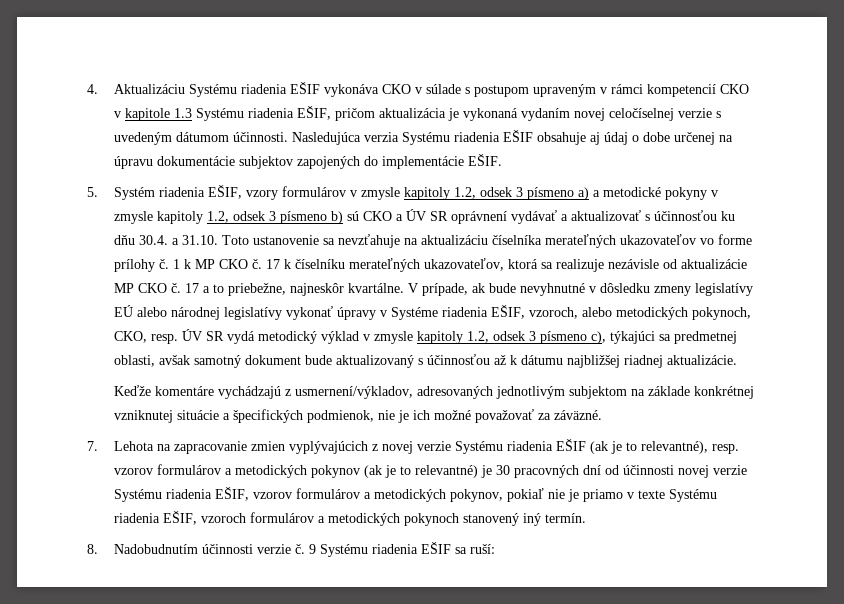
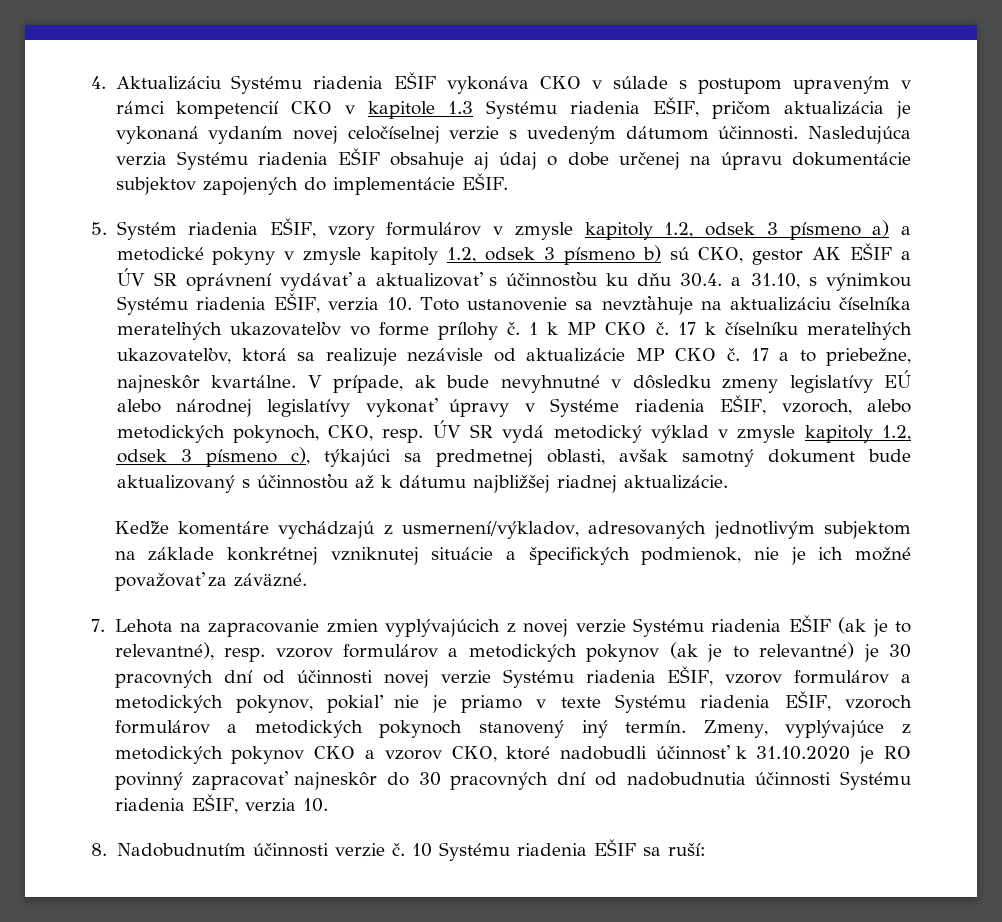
[362,211,392,221] CKO -> [698,243,893,265] CKO, gestor AK EŠIF
[181,235,218,245] 31.10. -> [750,273,912,291] [116,293,413,315] 31.10, s výnimkou Systému riadenia EŠIF, verzia 10.
(586, 518) none -> [703,720,911,738] [114,745,911,764] [114,771,912,790] [114,794,328,814] Zmeny, vyplývajúce z metodických pokynov CKO a vzorov CKO, ktoré nadobudli účinnosť k 31.10.2020 je RO povinný zapracovať najneskôr do 30 pracovných dní od nadobudnutia účinnosti Systému riadenia EŠIF, verzia 10.
[308,544,316,554] 9 -> [411,843,432,857] 10

